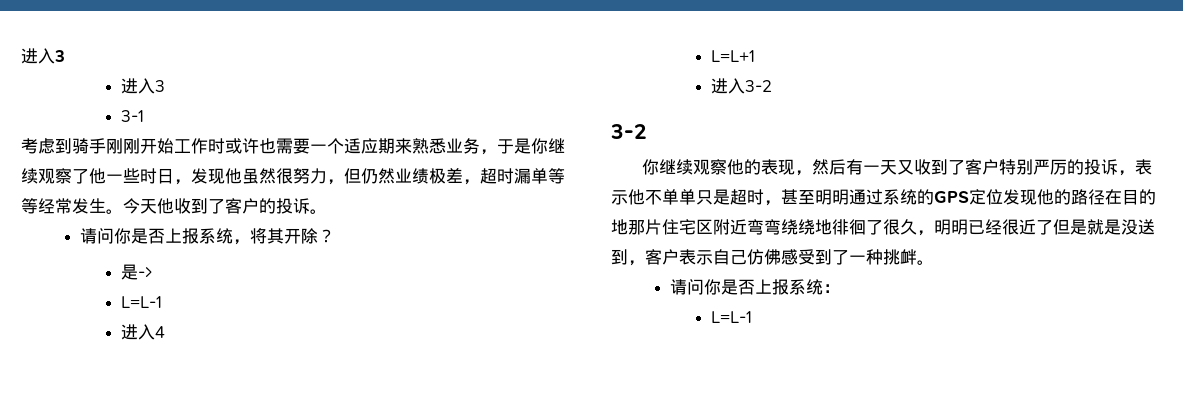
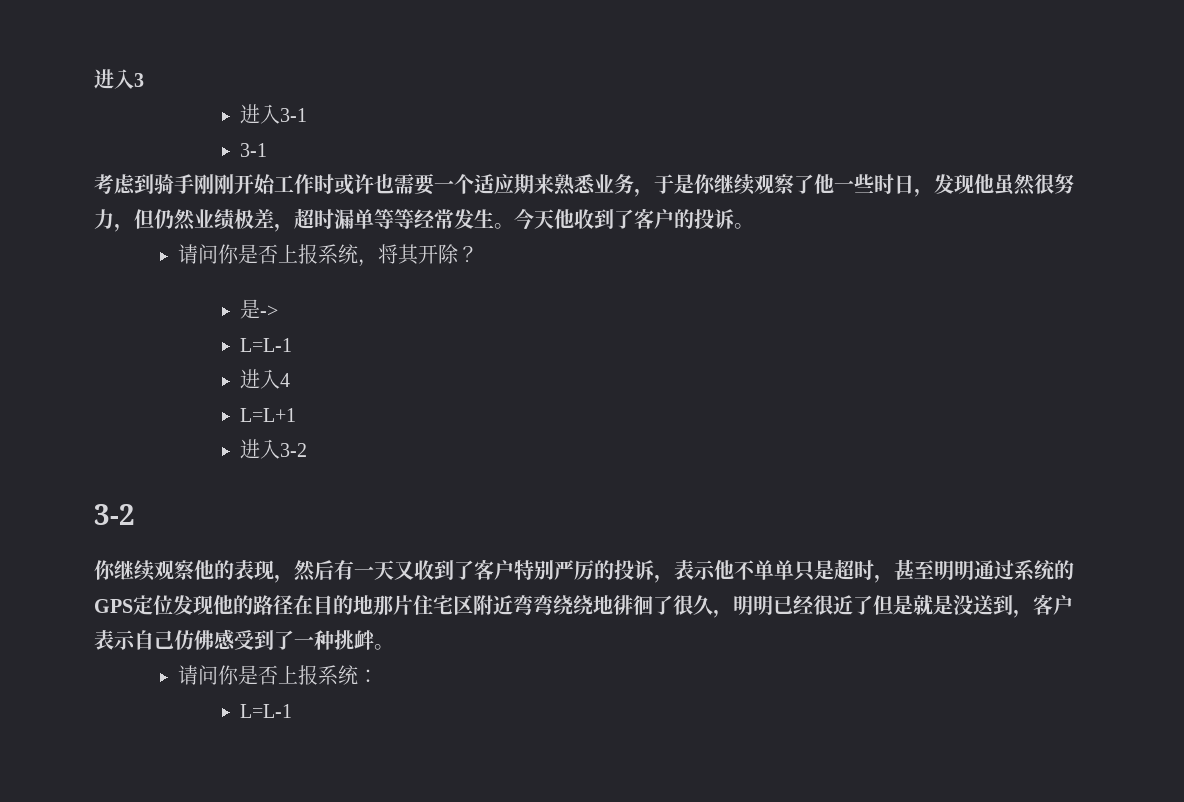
[155,80,166,92] 3 -> [280,108,308,122] 3-1

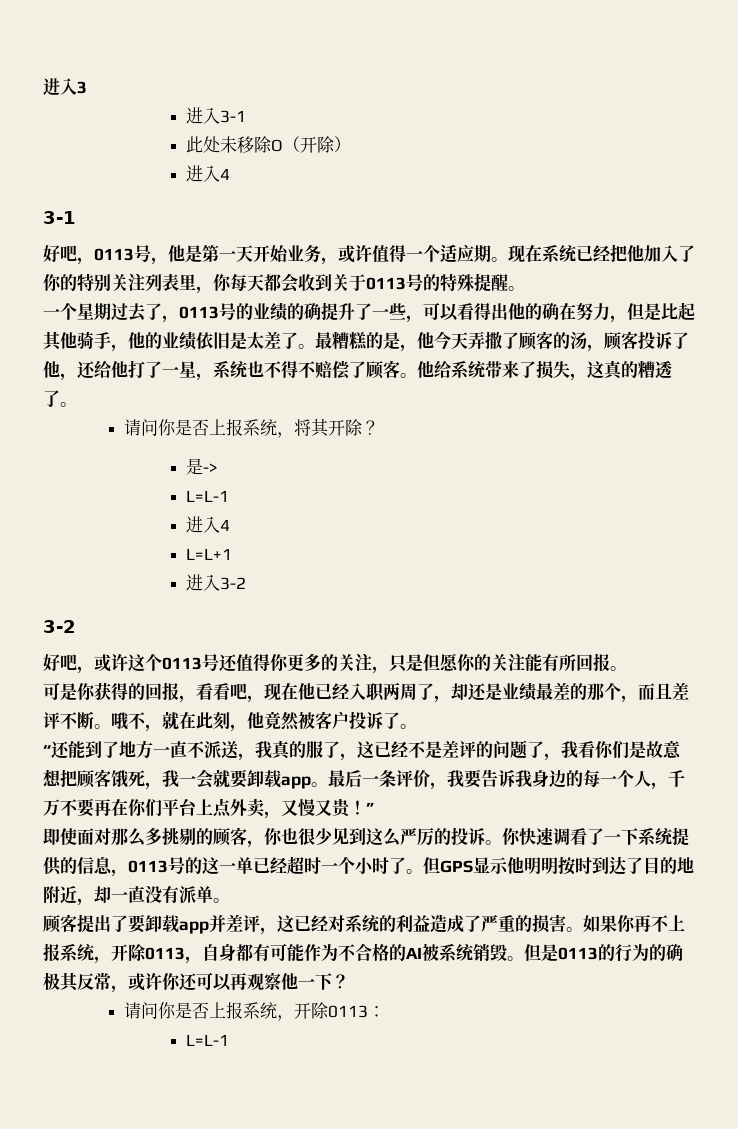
[240,143,268,157] [94,173,1074,197] [94,208,735,232] 3-1 // 考虑到骑手刚刚开始工作时或许也需要一个适应期来熟悉业务，于是你继续观察了他一些时日，发现他虽然很努力，但仍然业绩极差，超时漏单等等经常发生。今天他收到了客户的投诉 -> [185,136,351,153] [185,165,230,182] [43,211,76,224] [43,244,695,265] [43,273,525,294] [43,302,695,323] [43,331,689,352] [43,360,672,381] [43,390,60,407] 此处未移除O（开除） // 进入4 // 3-1 // 好吧，0113号，他是第一天开始业务，或许值得一个适应期。现在系统已经把他加入了你的特别关注列表里，你每天都会收到关于0113号的特殊提醒。 // 一个星期过去了，0113号的业绩的确提升了一些，可以看得出他的确在努力，但是比起其他骑手，他的业绩依旧是太差了。最糟糕的是，他今天弄撒了顾客的汤，顾客投诉了他，还给他打了一星，系统也不得不赔偿了顾客。他给系统带来了损失，这真的糟透了
[94,559,1074,583] [94,595,1073,618] [94,629,394,651] [178,665,359,685] 你继续观察他的表现，然后有一天又收到了客户特别严厉的投诉，表示他不单单只是超时，甚至明明通过系统的GPS定位发现他的路径在目的地那片住宅区附近弯弯绕绕地徘徊了很久，明明已经很近了但是就是没送到，客户表示自己仿佛感受到了一种挑衅。 // 请问你是否上报系统 -> [43,653,627,674] [43,682,689,703] [43,711,417,732] [43,740,681,761] [43,769,685,790] [43,798,374,819] [43,827,689,848] [43,856,694,877] [43,886,230,906] [43,914,685,935] [43,943,683,964] [43,972,349,993] [123,1002,368,1021] 好吧，或许这个0113号还值得你更多的关注，只是但愿你的关注能有所回报。 // 可是你获得的回报，看看吧，现在他已经入职两周了，却还是业绩最差的那个，而且差评不断。哦不，就在此刻，他竟然被客户投诉了。 // “还能到了地方一直不派送，我真的服了，这已经不是差评的问题了，我看你们是故意想把顾客饿死，我一会就要卸载app。最后一条评价，我要告诉我身边的每一个人，千万不要再在你们平台上点外卖，又慢又贵！” // 即使面对那么多挑剔的顾客，你也很少见到这么严厉的投诉。你快速调看了一下系统提供的信息，0113号的这一单已经超时一个小时了。但GPS显示他明明按时到达了目的地附近，却一直没有派单。 // 顾客提出了要卸载app并差评，这已经对系统的利益造成了严重的损害。如果你再不上报系统，开除0113，自身都有可能作为不合格的AI被系统销毁。但是0113的行为的确极其反常，或许你还可以再观察他一下？ // 请问你是否上报系统，开除0113

